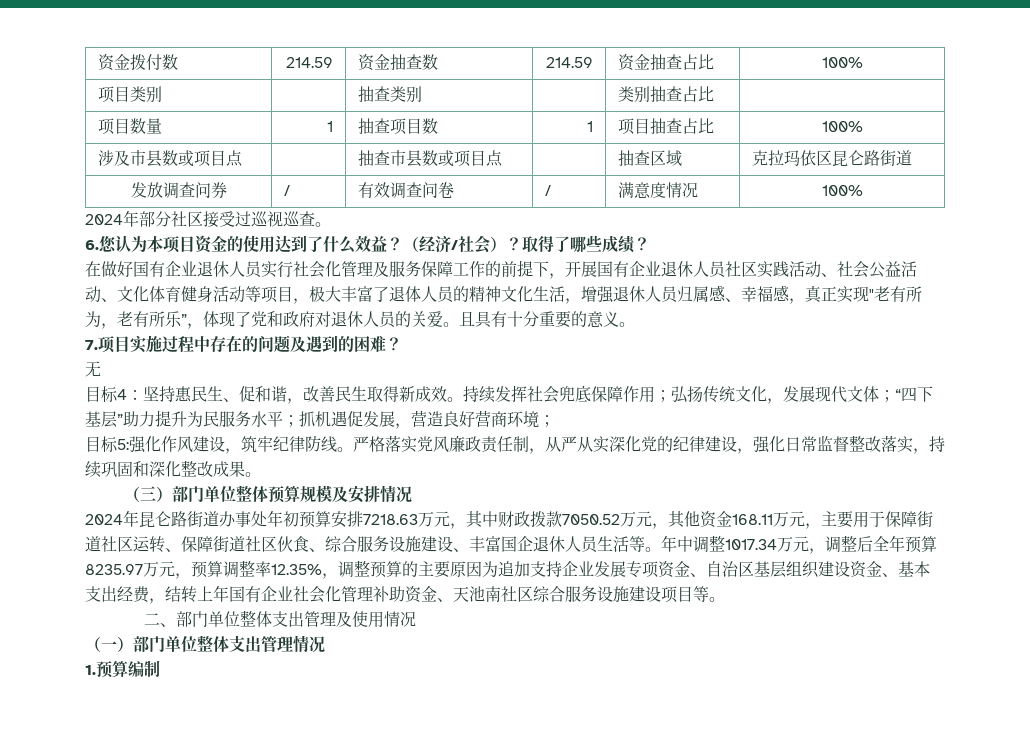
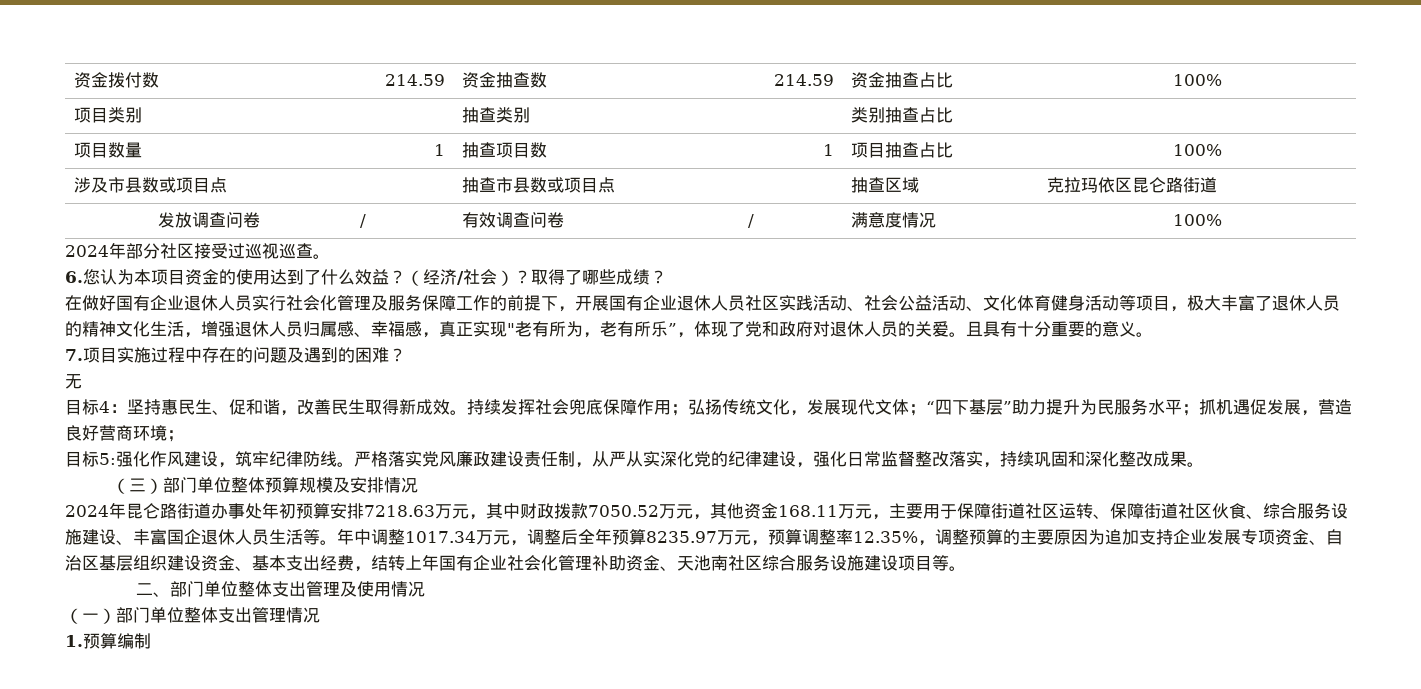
[210,182,227,199] 券 -> [242,212,260,228] 卷
[405,286,421,302] 体 -> [1289,295,1306,311] 休
(481, 444) none -> [490,451,524,467] 建设

